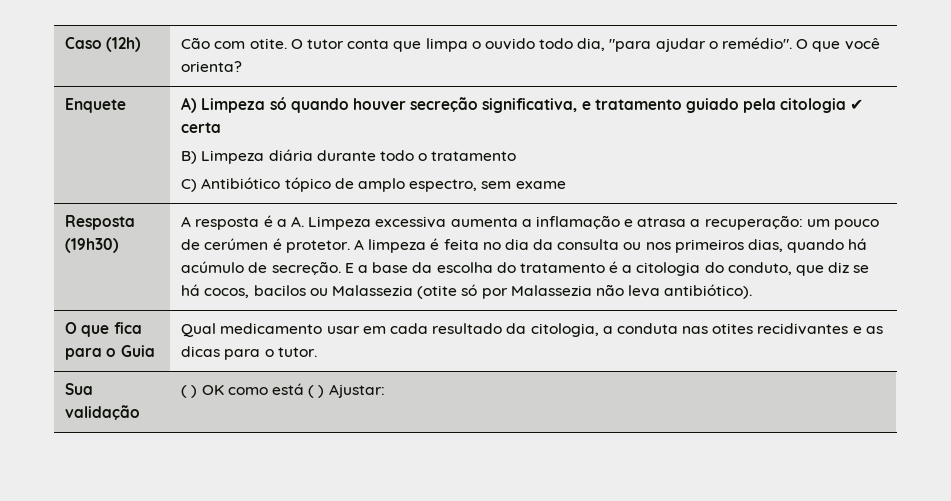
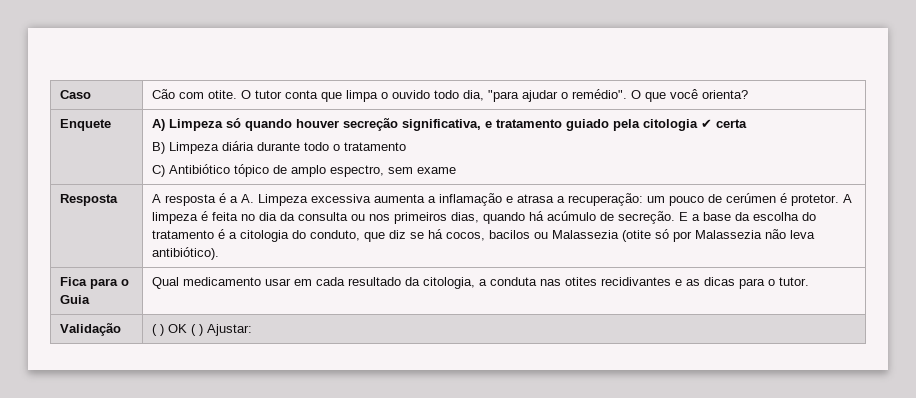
[106,37,142,52] (12h) -> (91, 94) none
[65,238,120,253] (19h30) -> (118, 200) none
[65,322,142,337] O que fica -> [59,277,87,286] Fica
[65,383,94,395] [65,405,141,420] Sua validação -> [59,323,121,336] Validação
[227,383,304,395] como está -> (187, 328) none

